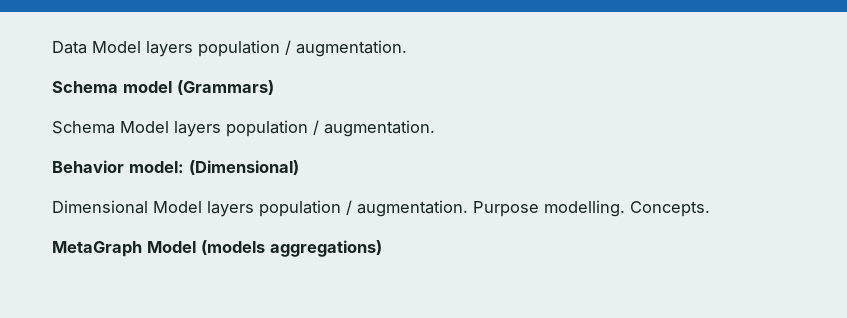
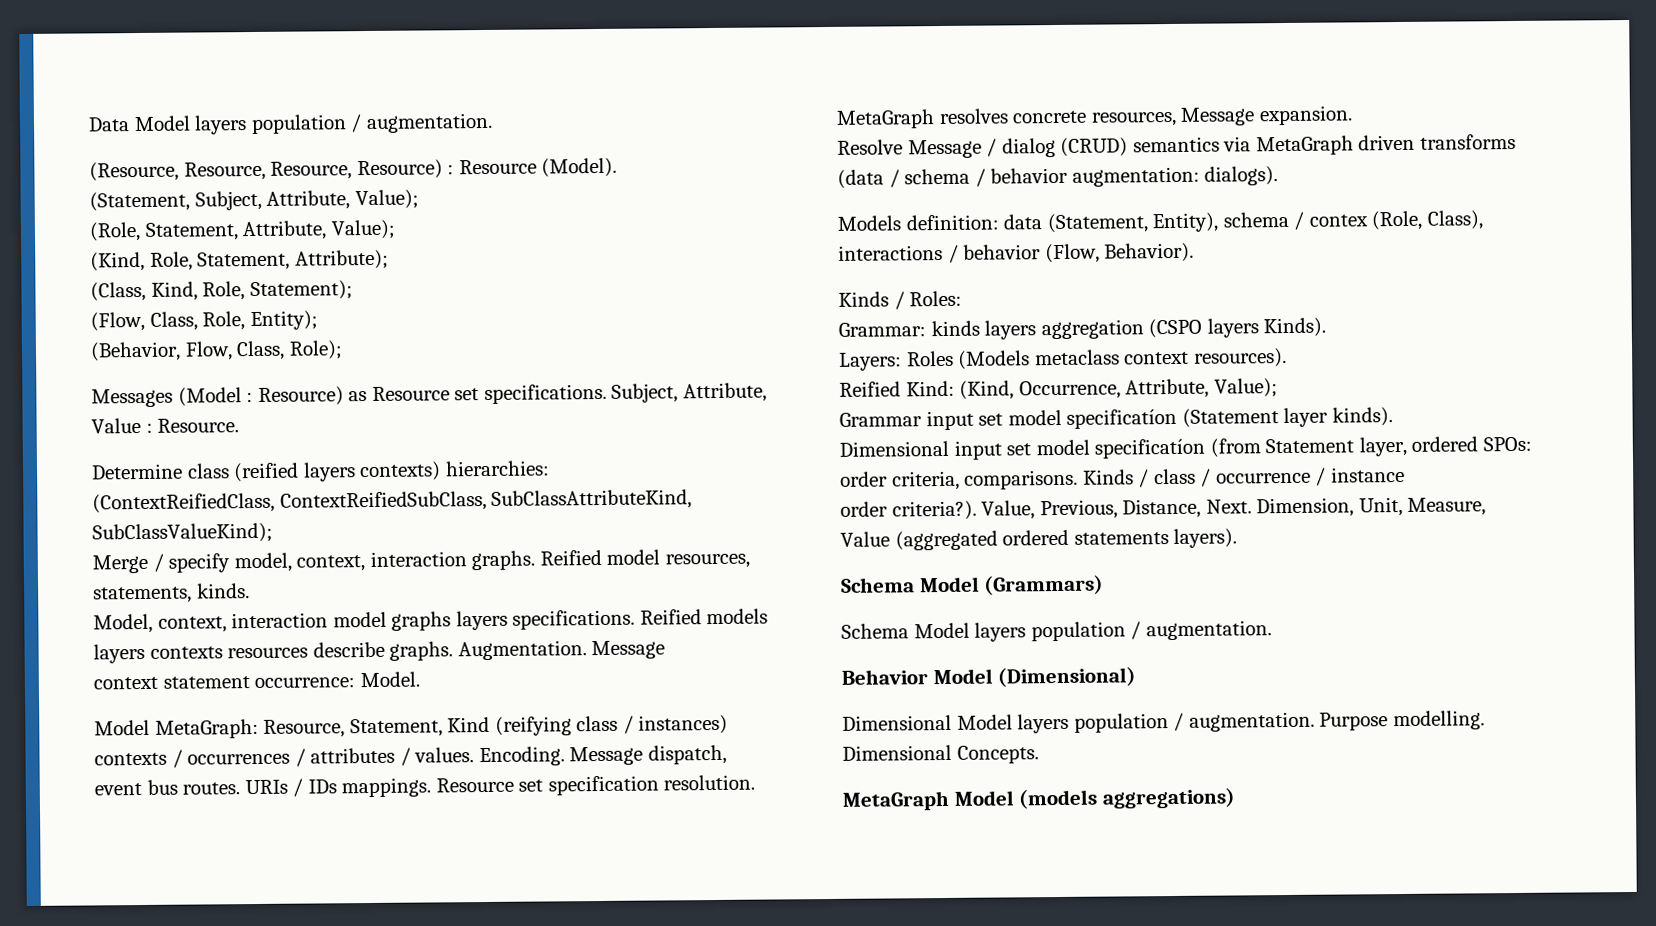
[52,81,172,93] // Schema model -> [89,157,618,182] [89,189,419,212] [89,219,396,242] [90,249,389,272] [90,280,353,302] [90,310,318,332] [90,340,343,362] [91,382,767,408] [91,417,240,434] [91,460,550,483] [92,489,693,514] [92,522,273,544] [92,549,750,574] [93,583,250,604] [93,608,769,634] [93,640,666,664] [93,671,420,690] [94,714,729,739] [94,744,727,768] [94,774,756,798] [836,105,1353,129] [837,133,1516,159] [837,166,1279,189] [837,210,1483,234] [838,242,1195,264] [838,290,963,310] [838,317,1327,340] [839,347,1287,371] [839,378,1278,400] [839,407,1393,431] [839,436,1532,460] [840,466,1405,491] [840,496,1487,521] [840,528,1238,551] [841,576,980,593] // (Resource, Resource, Resource, Resource) : Resource (Model). // (Statement, Subject, Attribute, Value); // (Role, Statement, Attribute, Value); // (Kind, Role, Statement, Attribute); // (Class, Kind, Role, Statement); // (Flow, Class, Role, Entity); // (Behavior, Flow, Class, Role); // Messages (Model : Resource) as Resource set specifications. Subject, Attribute, Value : Resource. // Determine class (reified layers contexts) hierarchies: // (ContextReifiedClass, ContextReifiedSubClass, SubClassAttributeKind, SubClassValueKind); // Merge / specify model, context, interaction graphs. Reified model resources, statements, kinds. // Model, context, interaction model graphs layers specifications. Reified models layers contexts resources describe graphs. Augmentation. Message // context statement occurrence: Model. // Model MetaGraph: Resource, Statement, Kind (reifying class / instances) contexts / occurrences / attributes / values. Encoding. Message dispatch, // event bus routes. URIs / IDs mappings. Resource set specification resolution. MetaGraph resolves concrete resources, Message expansion. // Resolve Message / dialog (CRUD) semantics via MetaGraph driven transforms (data / schema / behavior augmentation: dialogs). // Models definition: data (Statement, Entity), schema / contex (Role, Class), interactions / behavior (Flow, Behavior). // Kinds / Roles: // Grammar: kinds layers aggregation (CSPO layers Kinds). // Layers: Roles (Models metaclass context resources). // Reified Kind: (Kind, Occurrence, Attribute, Value); // Grammar input set model specificatíon (Statement layer kinds). // Dimensional input set model specificatíon (from Statement layer, ordered SPOs: order criteria, comparisons. Kinds / class / occurrence / instance // order criteria?). Value, Previous, Distance, Next. Dimension, Unit, Measure, Value (aggregated ordered statements layers). // Schema Model
[129,161,184,173] model: -> [932,668,993,685] Model
(625, 208) none -> [842,744,952,761] Dimensional

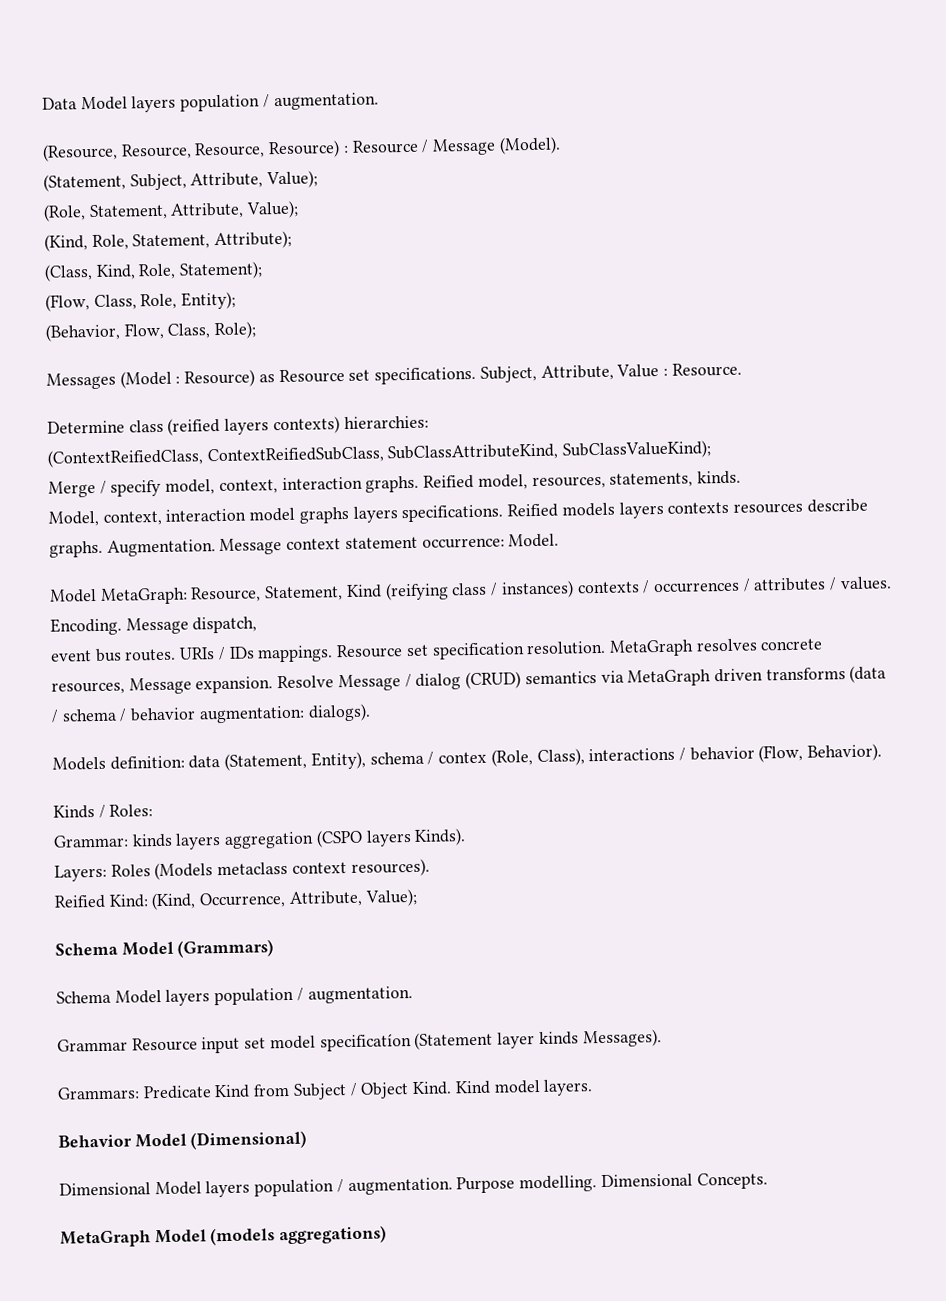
(537, 167) none -> [421,138,497,156] / Message
[606,549,661,565] model -> [477,474,528,490] model,
(666, 650) // -> (283, 547) none
(1353, 115) // -> (274, 685) none
[839,407,1393,431] [839,436,1532,460] [840,466,1405,491] [840,496,1487,521] [840,528,1238,551] // Grammar input set model specificatíon (Statement layer kinds). // Dimensional input set model specificatíon (from Statement layer, ordered SPOs: order criteria, comparisons. Kinds / class / occurrence / instance // order criteria?). Value, Previous, Distance, Next. Dimension, Unit, Measure, Value (aggregated ordered statements layers). -> (418, 897) none
(1272, 630) none -> [57,1029,662,1054] [57,1079,594,1100] // Grammar Resource input set model specificatíon (Statement layer kinds Messages). // Grammars: Predicate Kind from Subject / Object Kind. Kind model layers.

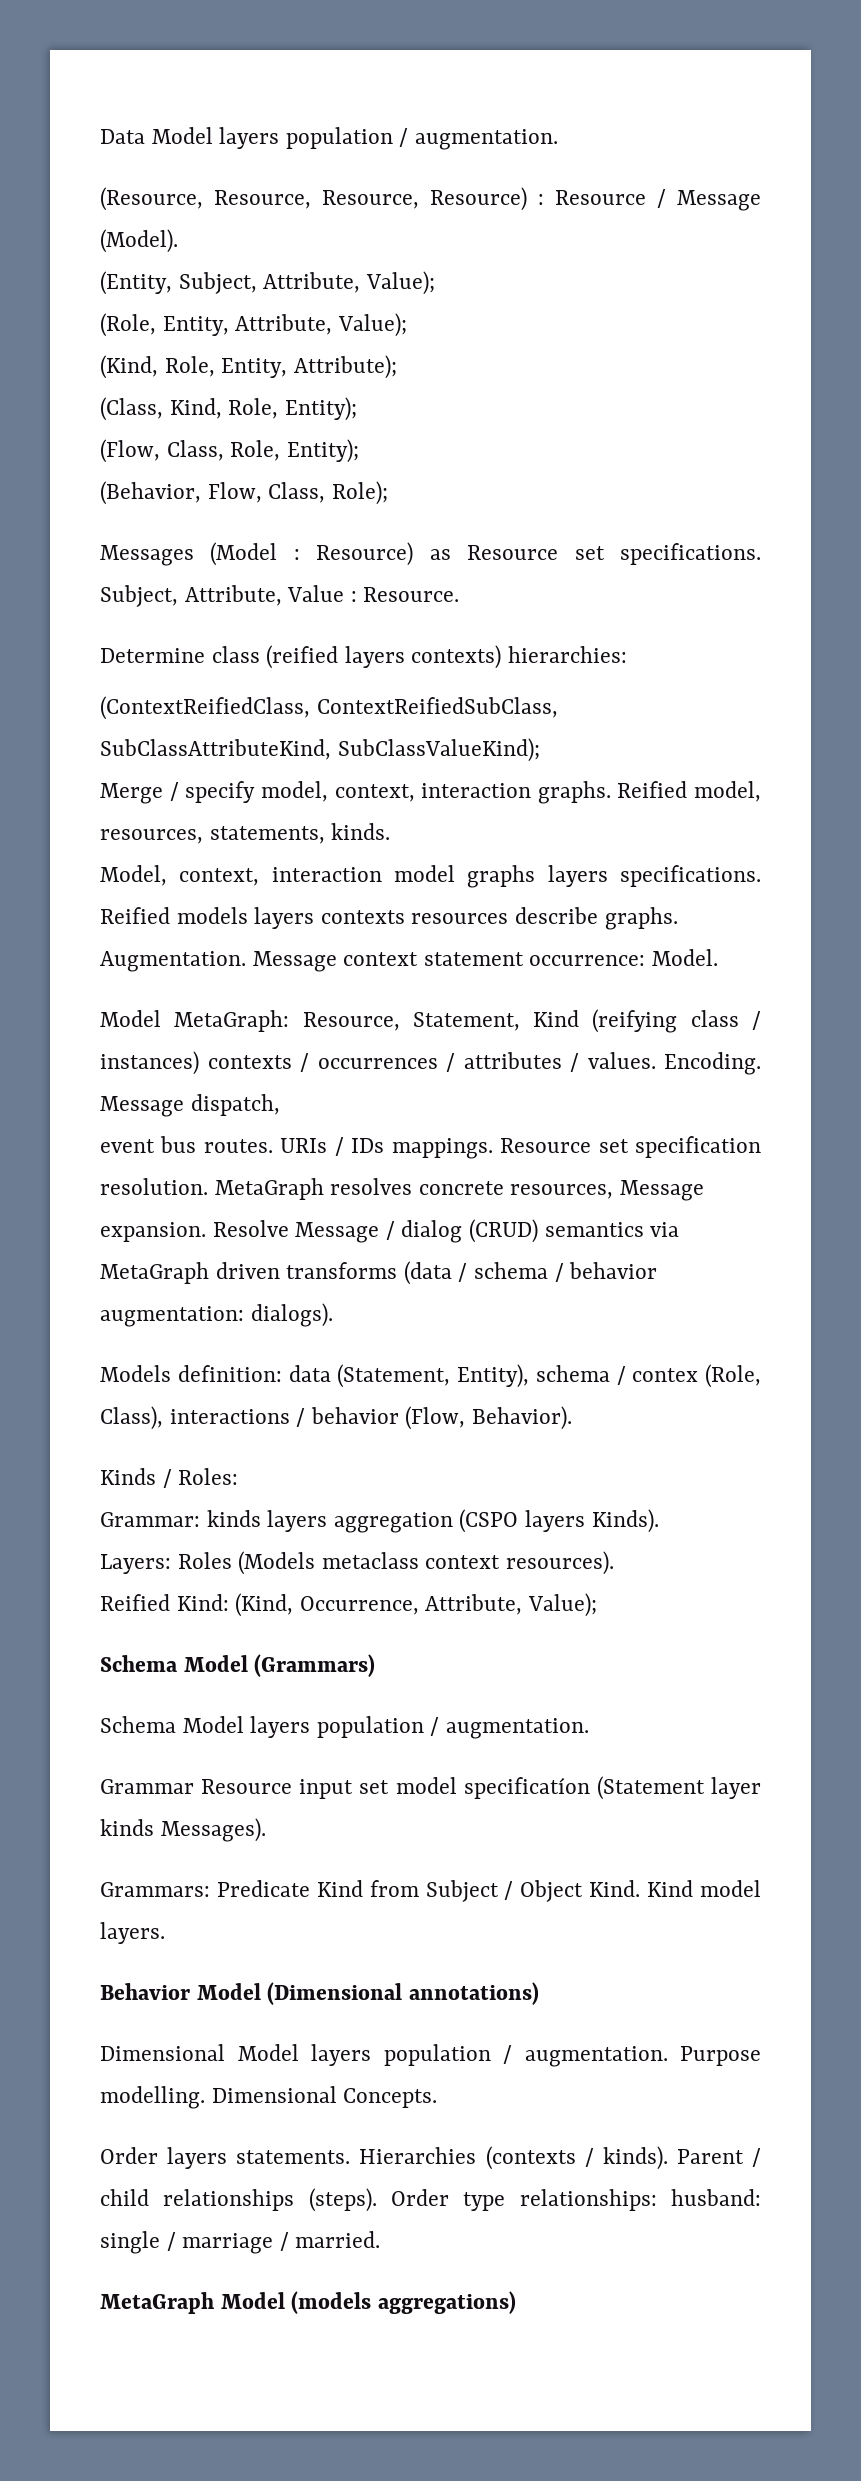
[43,173,126,192] (Statement, -> [100,271,172,295] (Entity,
[88,203,168,221] Statement, -> [162,316,229,336] Entity,
[132,233,211,250] Statement, -> [221,358,288,378] Entity,
[179,261,264,280] Statement); -> [284,397,357,421] Entity);
[190,1130,308,1150] (Dimensional) -> [267,1982,539,2005] (Dimensional annotations)
(768, 1181) none -> [100,2146,761,2170] [100,2188,761,2212] [100,2231,381,2254] // Order layers statements. Hierarchies (contexts / kinds). Parent / child relationships (steps). Order type relationships: husband: single / marriage / married.

